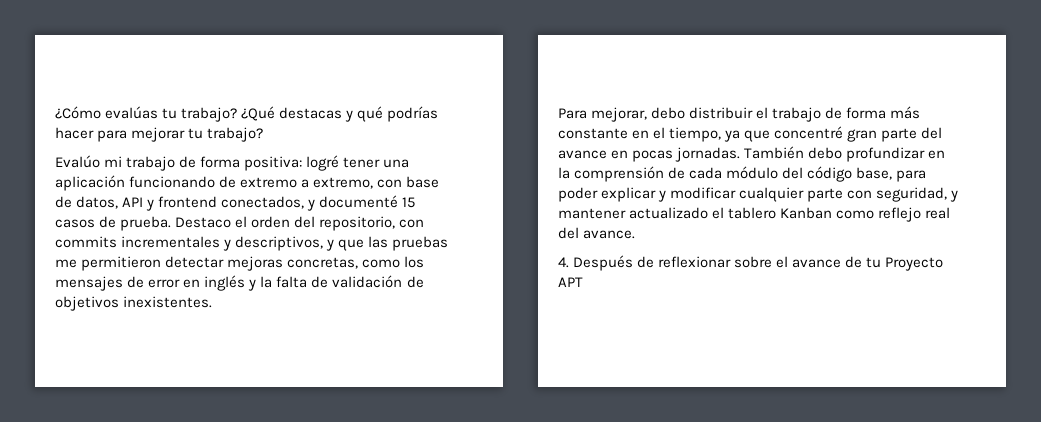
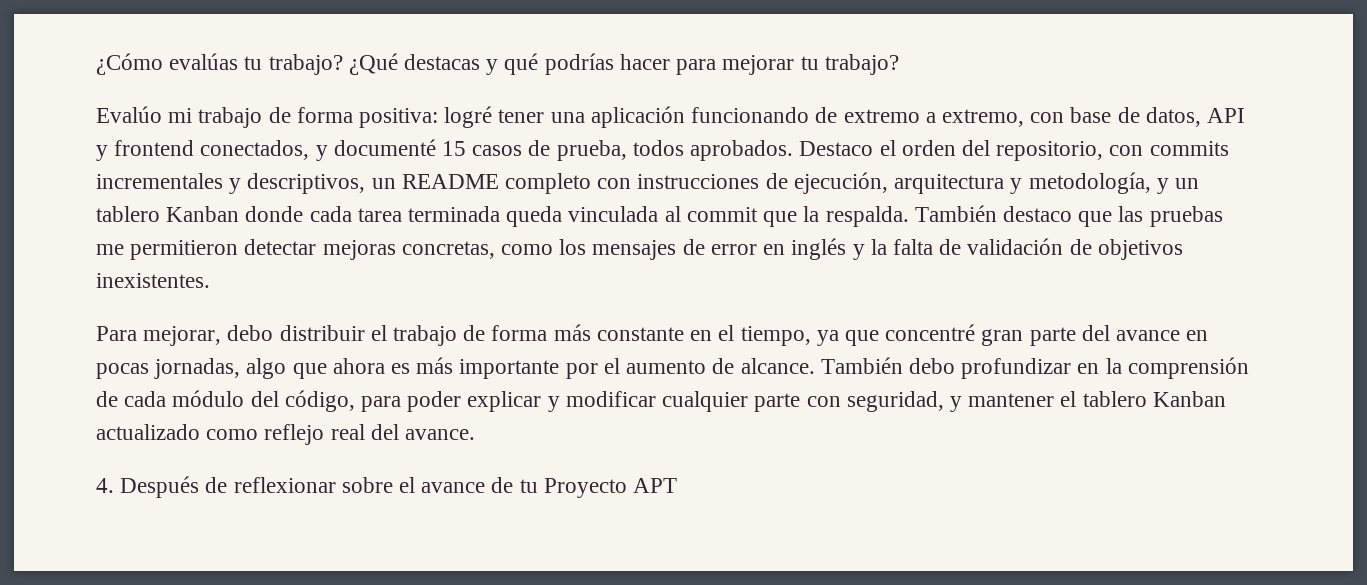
[120,216,172,231] prueba. -> [556,140,794,161] prueba, todos aprobados.
[326,239,335,251] y -> [371,172,1199,194] [96,205,1072,227] un README completo con instrucciones de ejecución, arquitectura y metodología, y un tablero Kanban donde cada tarea terminada queda vinculada al commit que la respalda. También destaco
[675,147,741,162] jornadas. -> [154,357,815,379] jornadas, algo que ahora es más importante por el aumento de alcance.
[807,166,893,182] código base, -> [284,390,355,412] código,
[629,207,709,219] actualizado -> (1055, 400) none
(833, 213) none -> [96,424,200,440] actualizado

